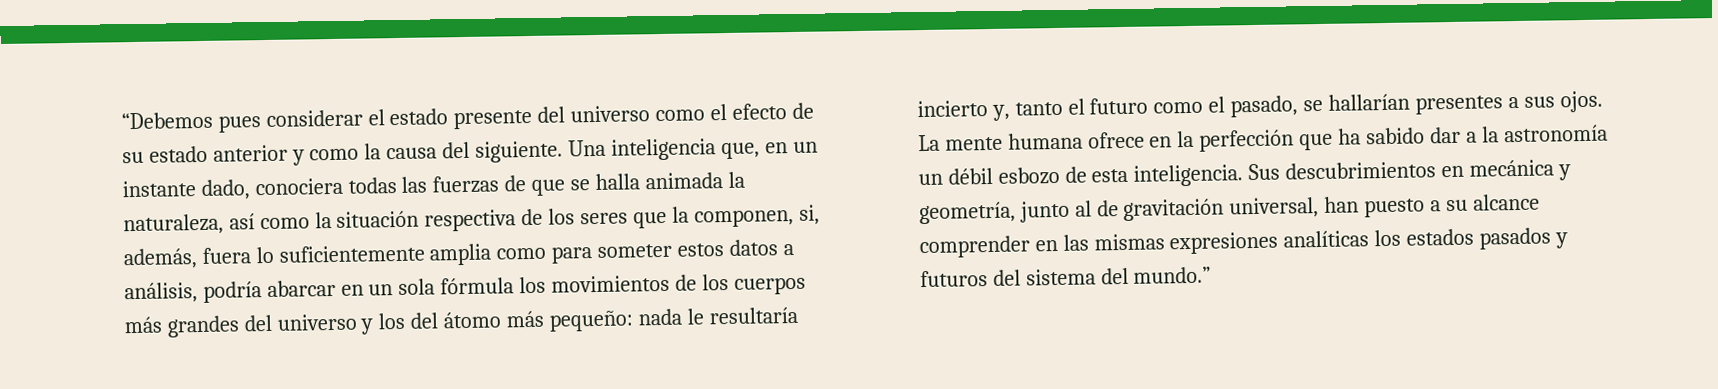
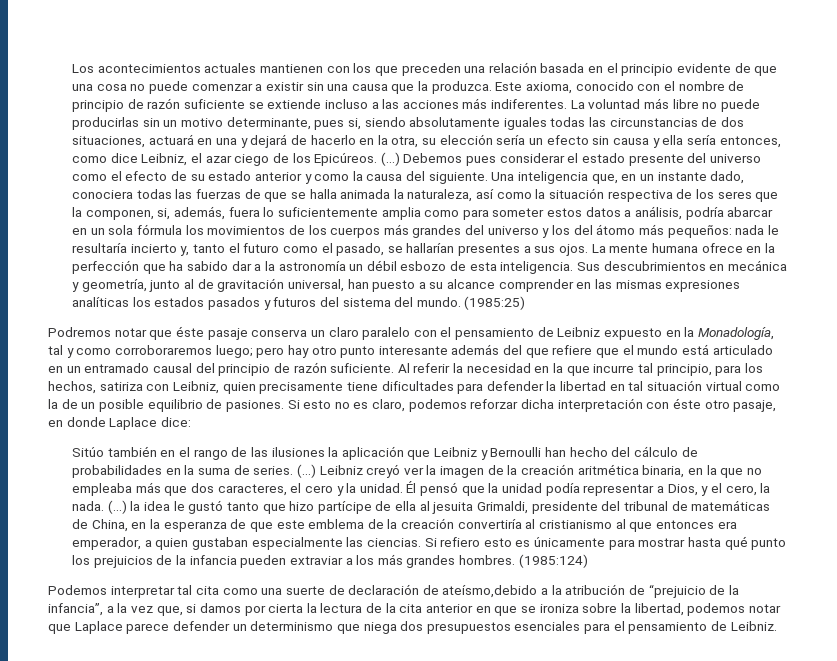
[120,111,213,130] “Debemos -> [72,62,778,76] [72,81,745,94] [72,98,760,112] [72,117,745,130] [72,134,781,148] [72,152,463,166] Los acontecimientos actuales mantienen con los que preceden una relación basada en el principio evidente de que una cosa no puede comenzar a existir sin una causa que la produzca. Este axioma, conocido con el nombre de principio de razón suficiente se extiende incluso a las acciones más indiferentes. La voluntad más libre no puede producirlas sin un motivo determinante, pues si, siendo absolutamente iguales todas las circunstancias de dos situaciones, actuará en una y dejará de hacerlo en la otra, su elección sería un efecto sin causa y ella sería entonces, como dice Leibniz, el azar ciego de los Epicúreos. (…) Debemos
[549,310,635,332] pequeño: -> [667,225,732,238] pequeños:
[1133,266,1212,284] mundo.” -> [416,296,526,310] [48,326,774,340] [48,344,773,358] [48,362,763,376] [48,380,781,394] [48,398,777,412] [48,417,191,430] [72,446,698,460] [72,464,762,478] [72,481,771,496] [72,500,771,514] [72,518,737,532] [72,536,787,550] [72,554,588,568] [48,584,739,598] [48,603,781,616] [48,621,777,634] mundo. (1985:25) // Podremos notar que éste pasaje conserva un claro paralelo con el pensamiento de Leibniz expuesto en la Monadología, tal y como corroboraremos luego; pero hay otro punto interesante además del que refiere que el mundo está articulado en un entramado causal del principio de razón suficiente. Al referir la necesidad en la que incurre tal principio, para los hechos, satiriza con Leibniz, quien precisamente tiene dificultades para defender la libertad en tal situación virtual como la de un posible equilibrio de pasiones. Si esto no es claro, podemos reforzar dicha interpretación con éste otro pasaje, en donde Laplace dice: // Sitúo también en el rango de las ilusiones la aplicación que Leibniz y Bernoulli han hecho del cálculo de probabilidades en la suma de series. (…) Leibniz creyó ver la imagen de la creación aritmética binaria, en la que no empleaba más que dos caracteres, el cero y la unidad. Él pensó que la unidad podía representar a Dios, y el cero, la nada. (…) la idea le gustó tanto que hizo partícipe de ella al jesuita Grimaldi, presidente del tribunal de matemáticas de China, en la esperanza de que este emblema de la creación convertiría al cristianismo al que entonces era emperador, a quien gustaban especialmente las ciencias. Si refiero esto es únicamente para mostrar hasta qué punto los prejuicios de la infancia pueden extraviar a los más grandes hombres. (1985:124) // Podemos interpretar tal cita como una suerte de declaración de ateísmo,debido a la atribución de “prejuicio de la infancia”, a la vez que, si damos por cierta la lectura de la cita anterior en que se ironiza sobre la libertad, podemos notar que Laplace parece defender un determinismo que niega dos presupuestos esenciales para el pensamiento de Leibniz.

